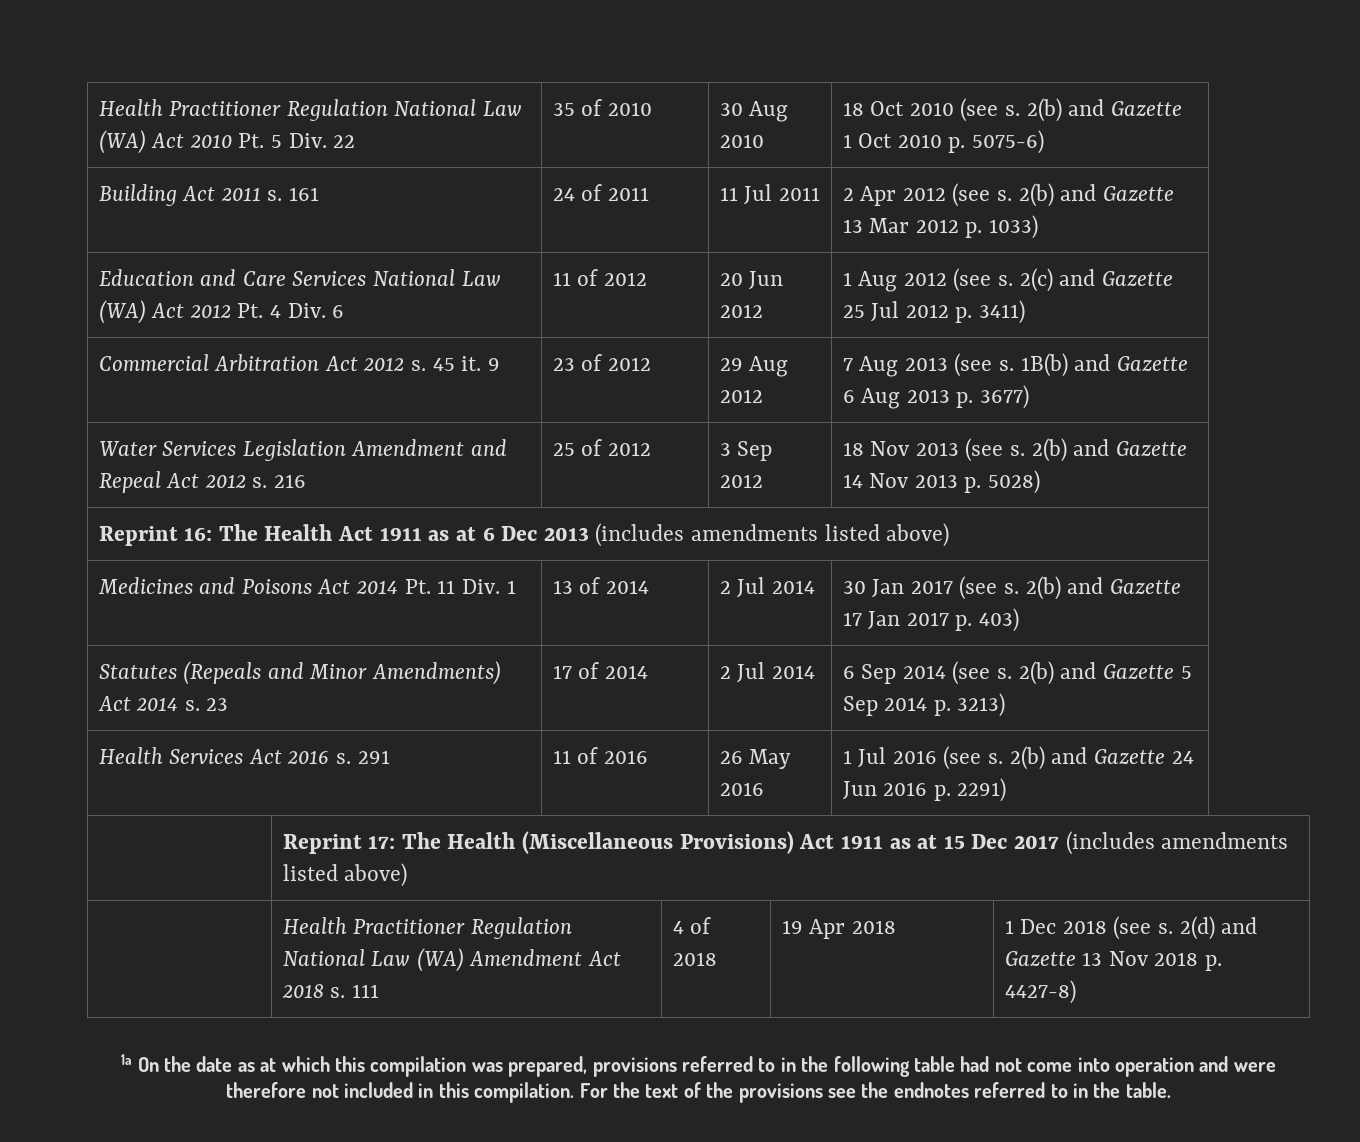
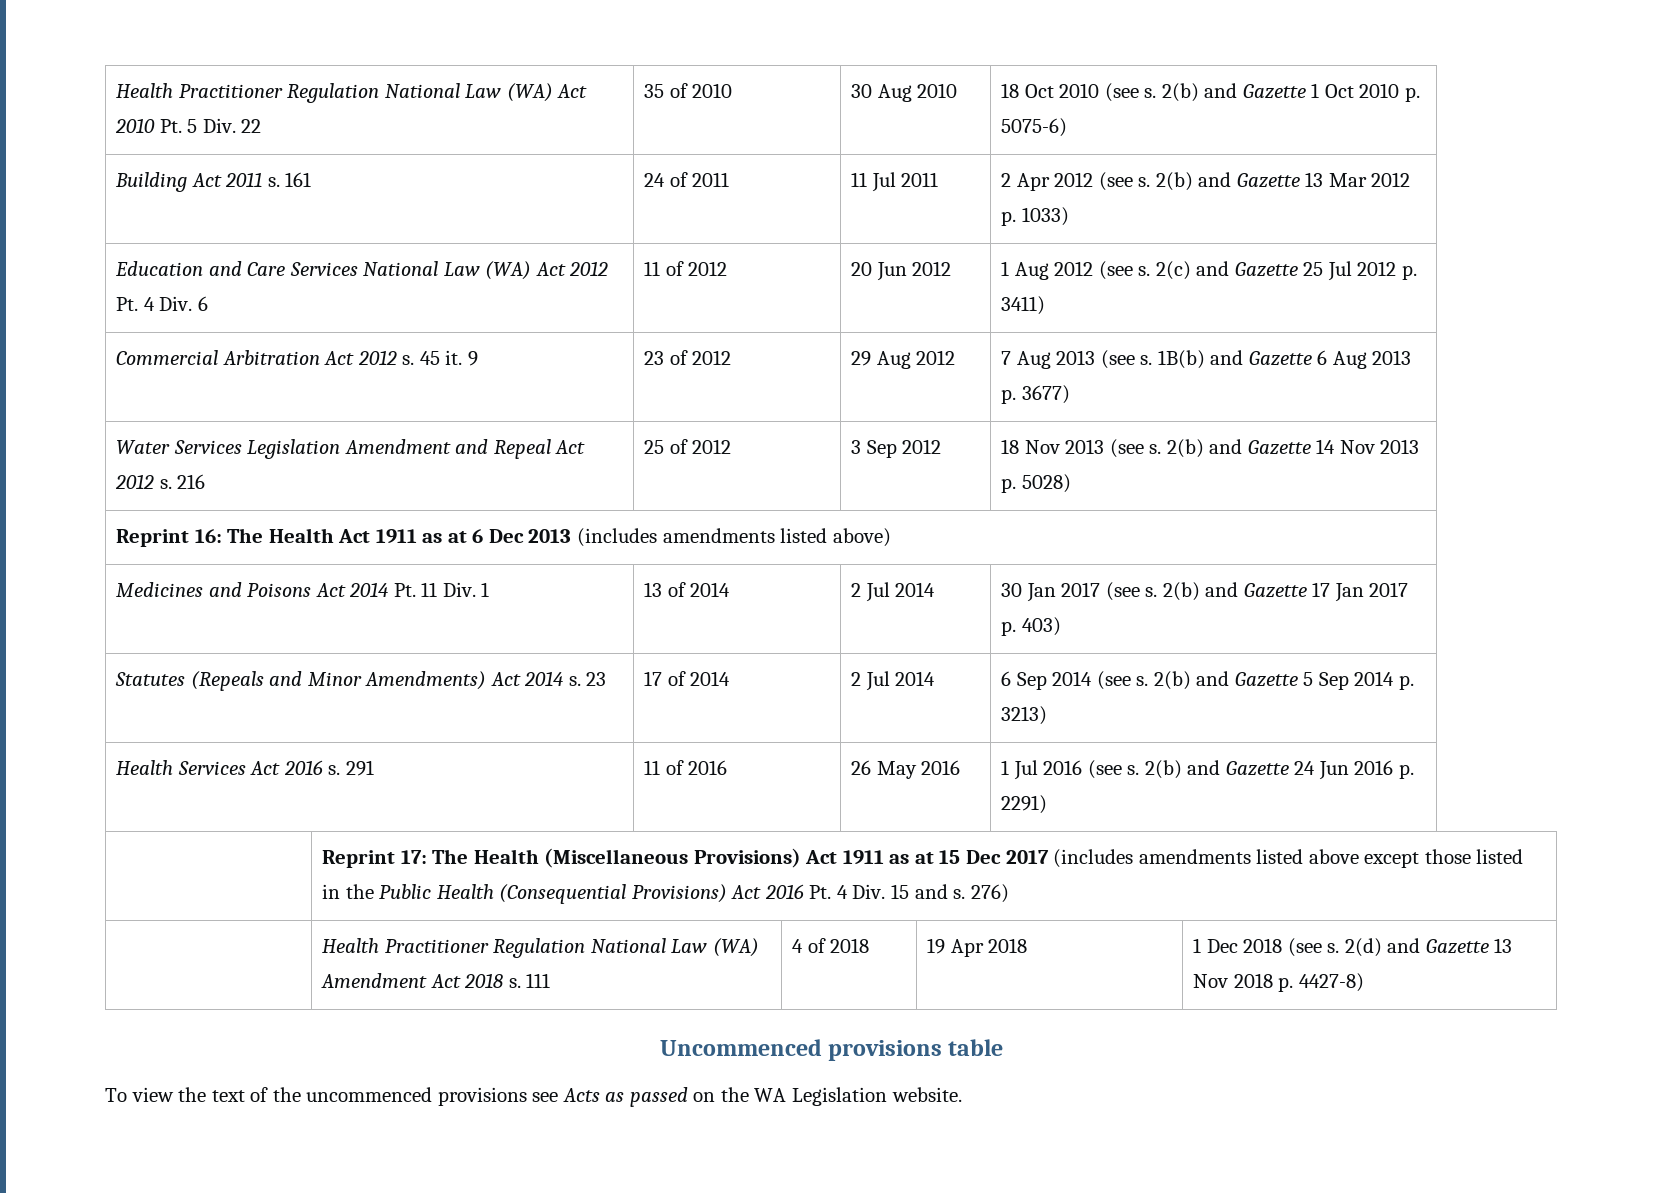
[344,863,408,887] above) -> [1308,849,1524,868] [322,884,1009,904] above except those listed in the Public Health (Consequential Provisions) Act 2016 Pt. 4 Div. 15 and s. 276)
[121,1054,1276,1077] [226,1082,608,1103] 1a On the date as at which this compilation was prepared, provisions referred to in the following table had not come into operation and were therefore not included in this compilation. For -> [659,1039,1004,1061] [105,1087,174,1102] Uncommenced provisions table // To view
(734, 1090) none -> [306,1087,433,1102] uncommenced
[861,1082,1171,1098] the endnotes referred to in the table. -> [562,1087,962,1107] Acts as passed on the WA Legislation website.

